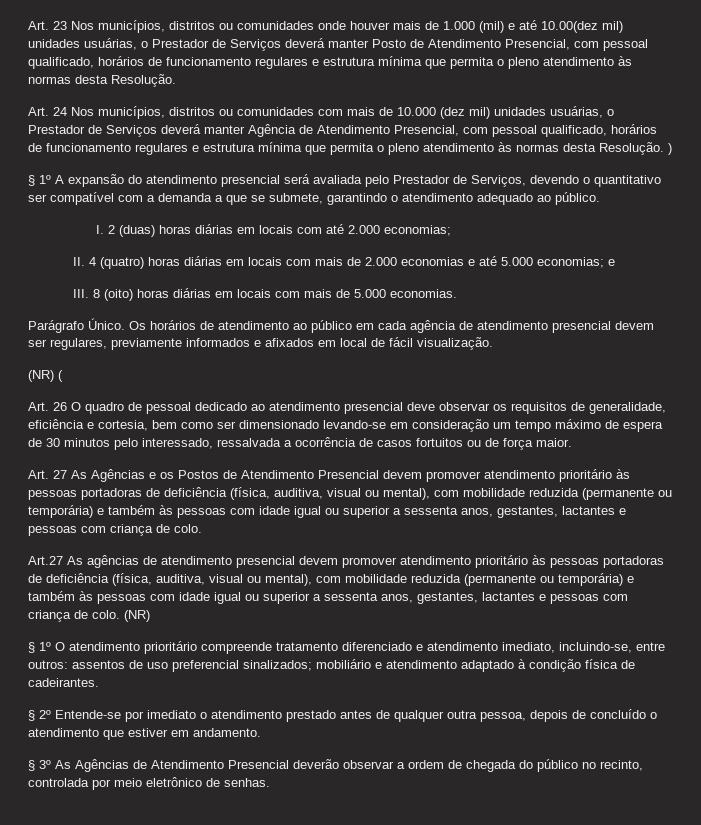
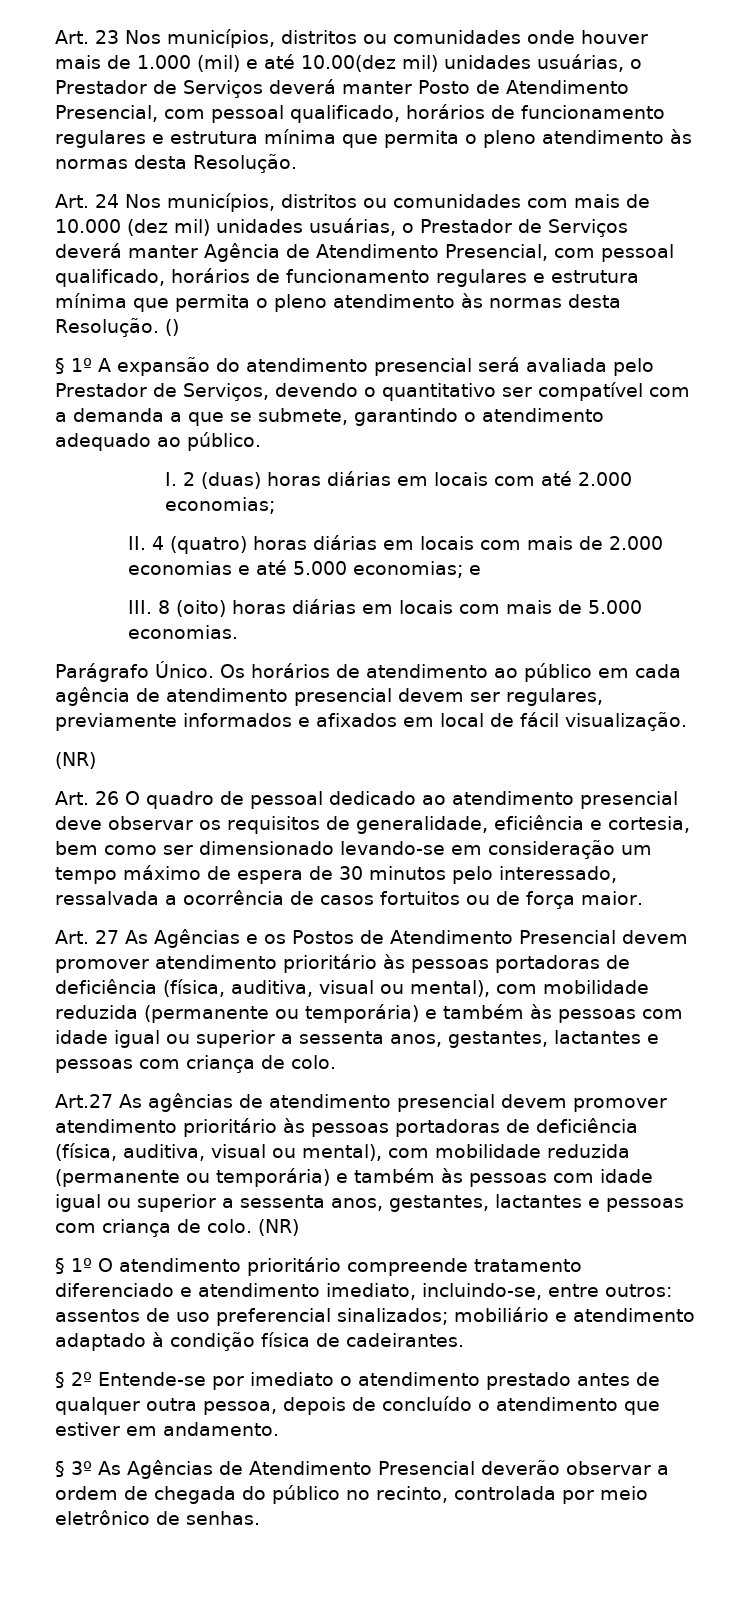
[668,143,672,155] ) -> [164,319,179,336] ()
[58,370,63,382] ( -> (96, 760) none

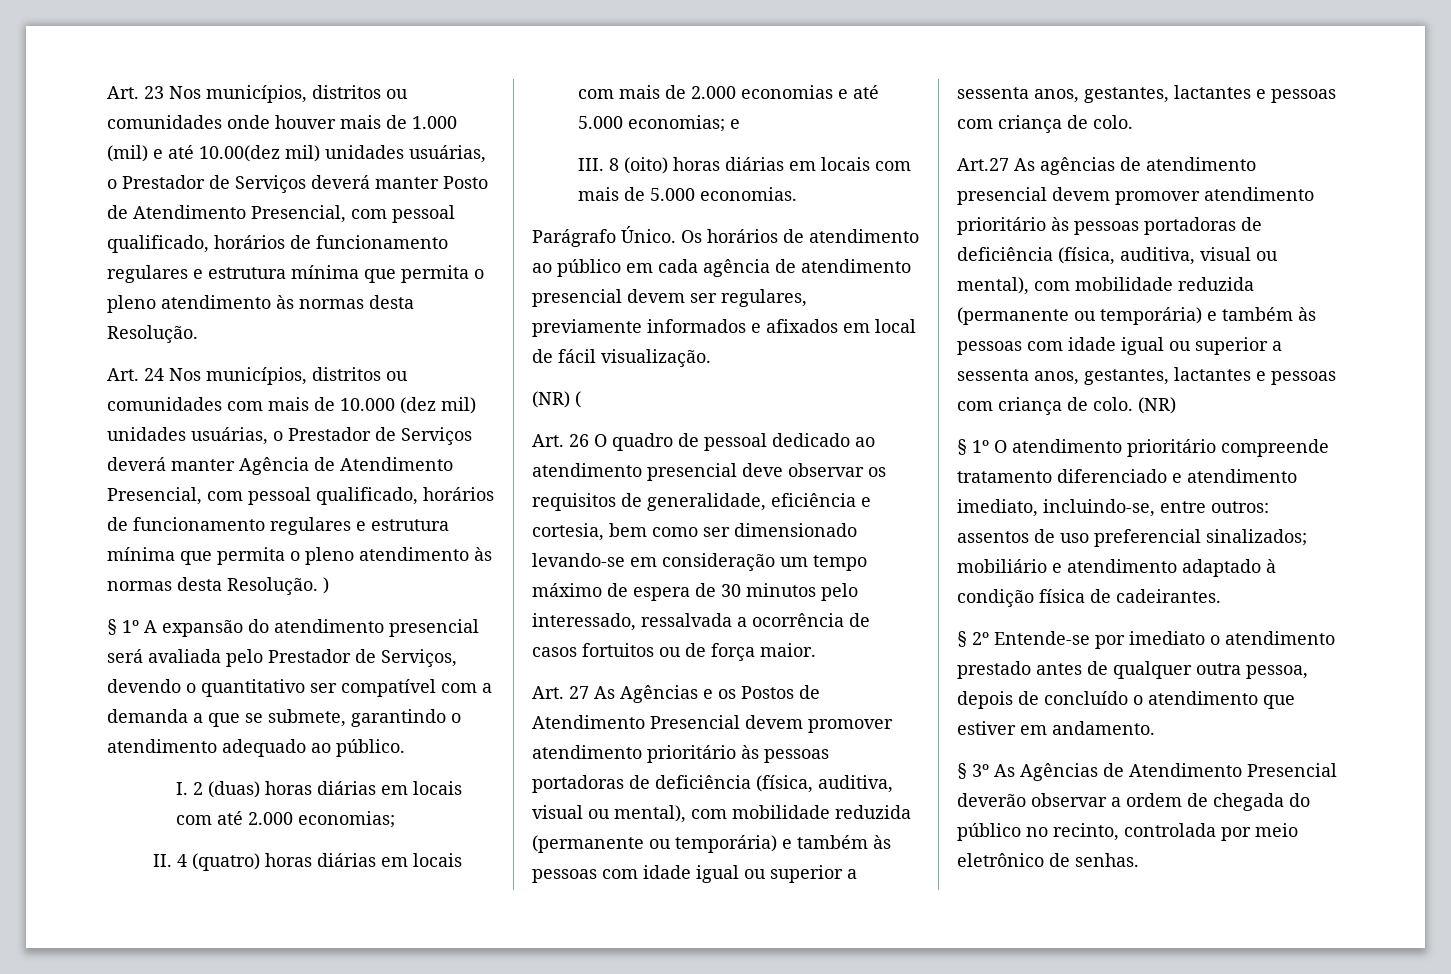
[164,319,179,336] () -> [323,577,329,594] )
(96, 760) none -> [575,391,581,408] (

